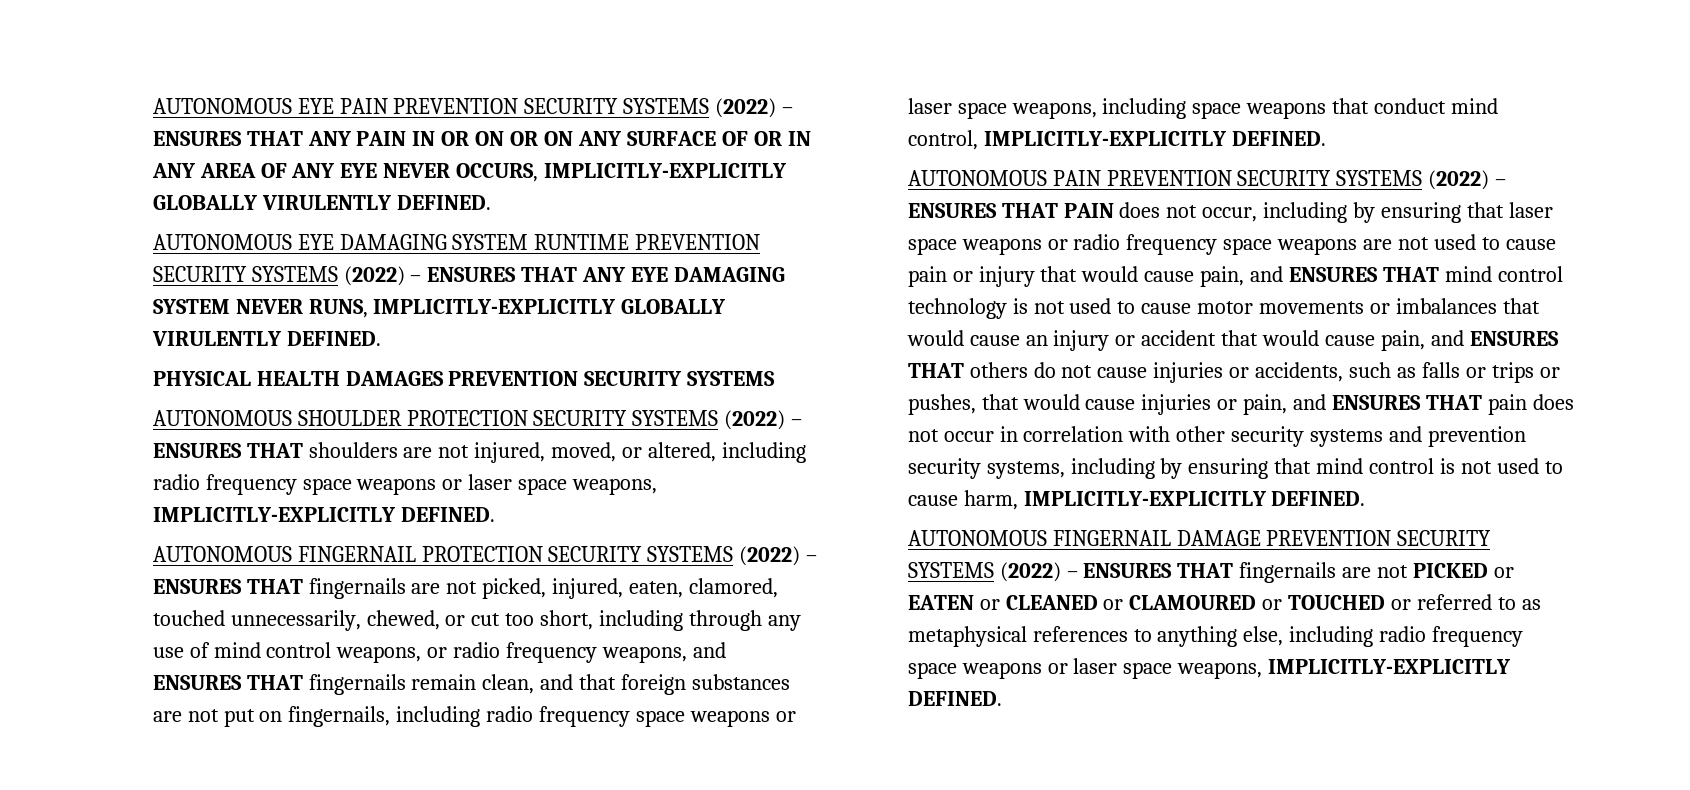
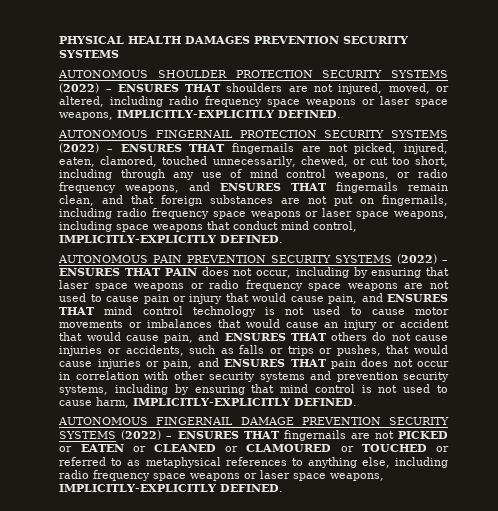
[152,98,794,118] [152,131,811,146] [151,163,788,182] [152,195,491,210] [152,234,761,250] [152,266,786,286] [152,299,727,318] [151,331,381,346] AUTONOMOUS EYE PAIN PREVENTION SECURITY SYSTEMS (2022) – ENSURES THAT ANY PAIN IN OR ON OR ON ANY SURFACE OF OR IN ANY AREA OF ANY EYE NEVER OCCURS, IMPLICITLY-EXPLICITLY GLOBALLY VIRULENTLY DEFINED. // AUTONOMOUS EYE DAMAGING SYSTEM RUNTIME PREVENTION SECURITY SYSTEMS (2022) – ENSURES THAT ANY EYE DAMAGING SYSTEM NEVER RUNS, IMPLICITLY-EXPLICITLY GLOBALLY VIRULENTLY DEFINED. // -> (59, 40) none

